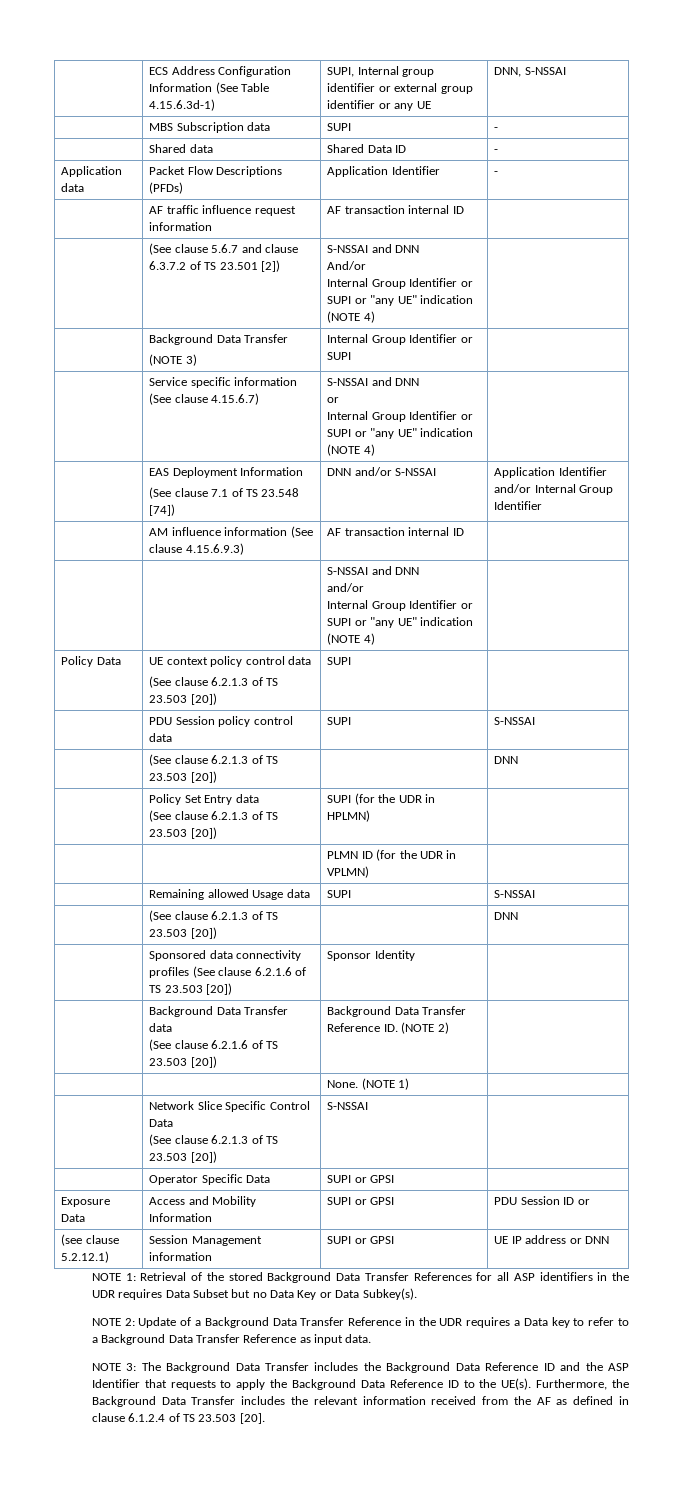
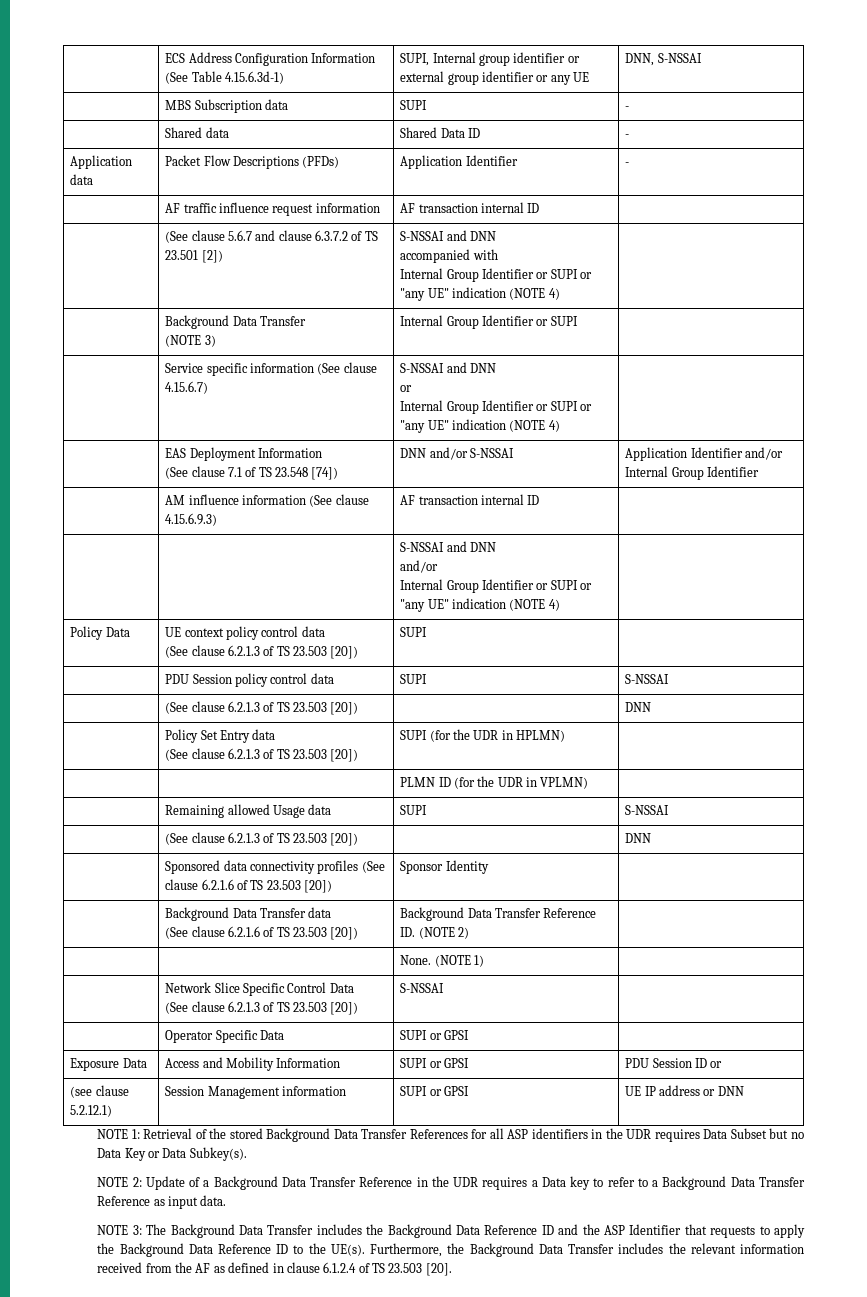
[327,261,367,270] And/or -> [400,249,498,263] accompanied with

